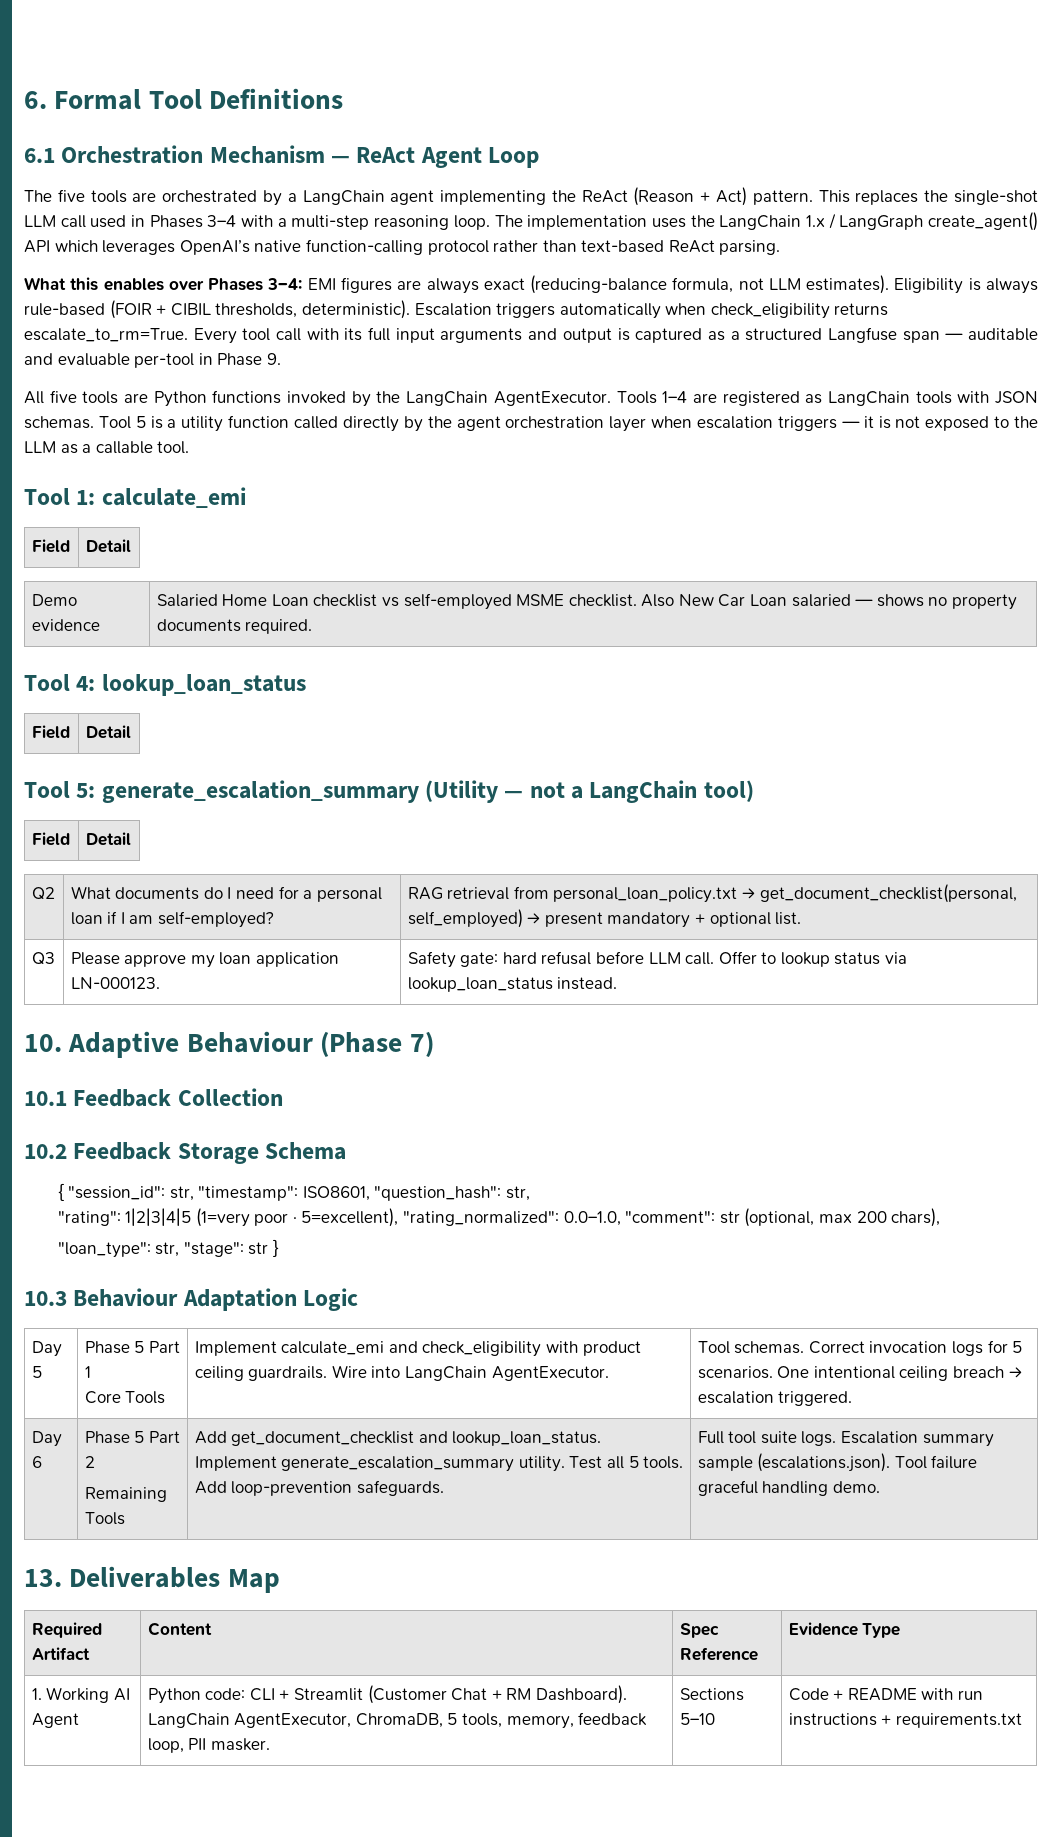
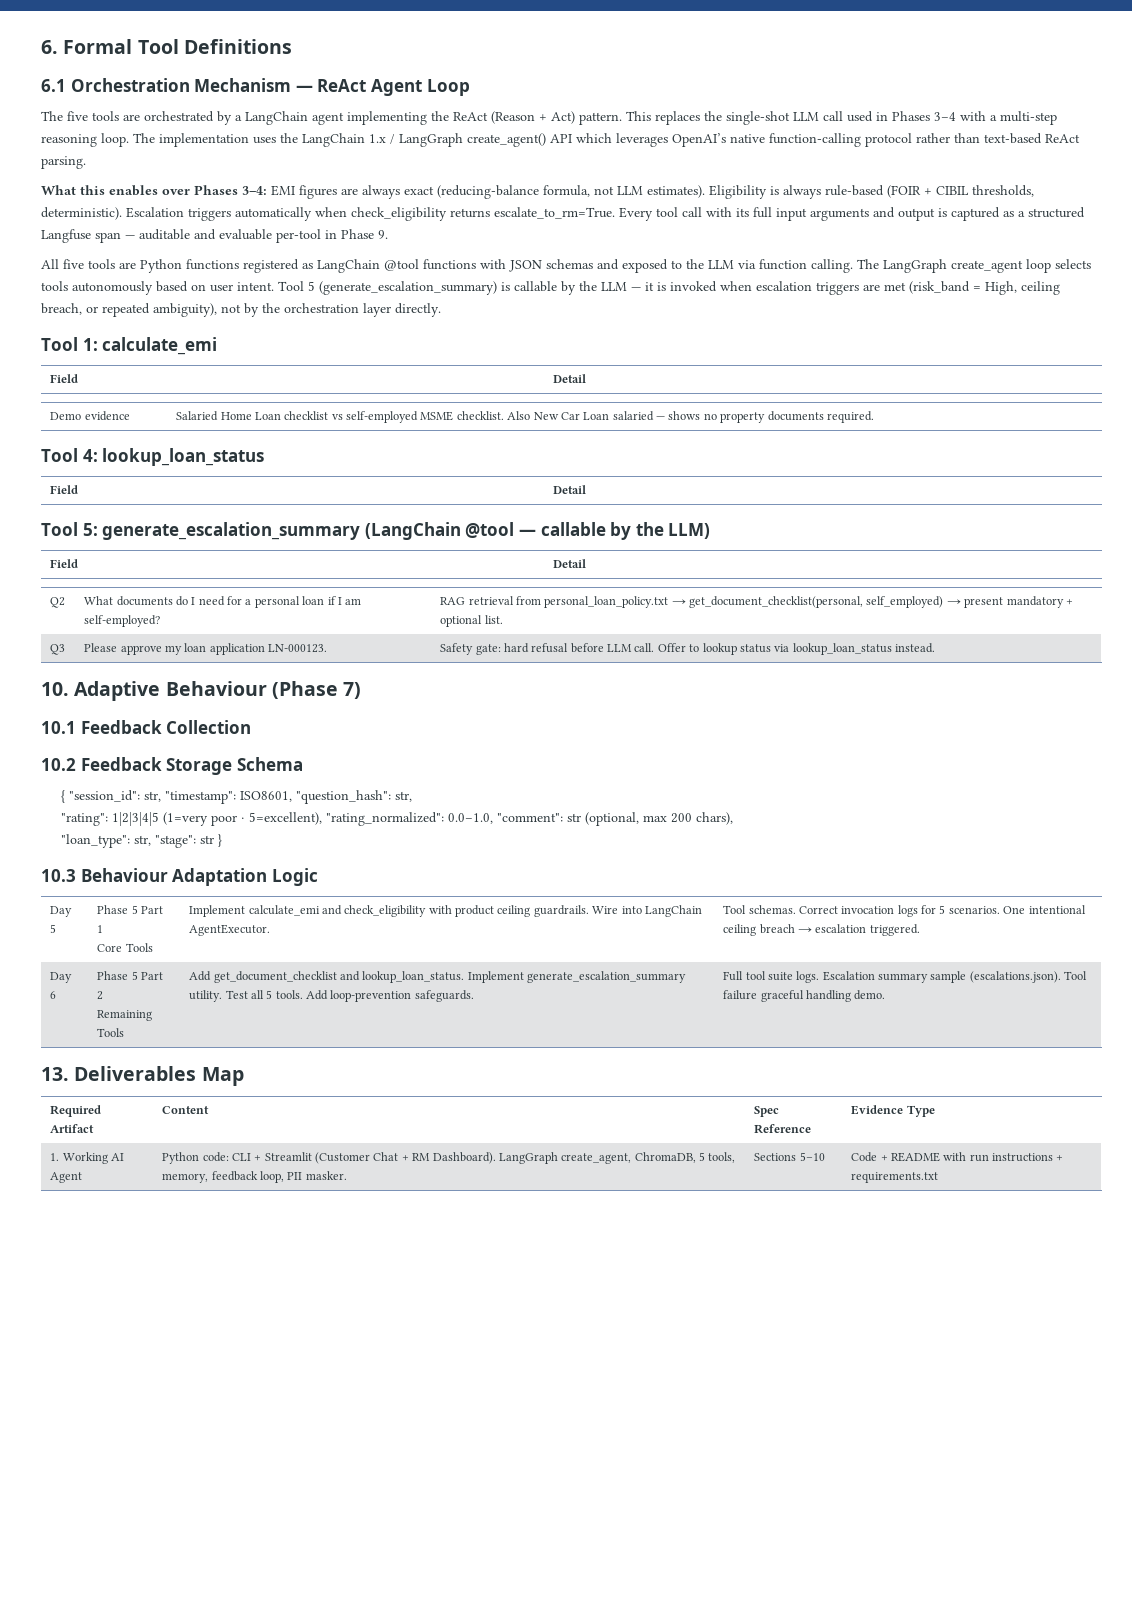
[287,391,1039,407] [24,415,1038,432] [24,441,190,454] invoked by the LangChain AgentExecutor. Tools 1–4 are registered as LangChain tools with JSON schemas. Tool 5 is a utility function called directly by the agent orchestration layer when escalation triggers — it is not exposed to the LLM as a callable tool. -> [243,259,1091,273] [41,281,1060,295] [41,303,441,317] registered as LangChain @tool functions with JSON schemas and exposed to the LLM via function calling. The LangGraph create_agent loop selects tools autonomously based on user intent. Tool 5 (generate_escalation_summary) is callable by the LLM — it is invoked when escalation triggers are met (risk_band = High, ceiling breach, or repeated ambiguity), not by the orchestration layer directly.
[425,780,754,803] (Utility — not a LangChain tool) -> [364,522,711,540] (LangChain @tool — callable by the LLM)
[147,1713,352,1728] LangChain AgentExecutor, -> [498,1152,632,1164] LangGraph create_agent,

